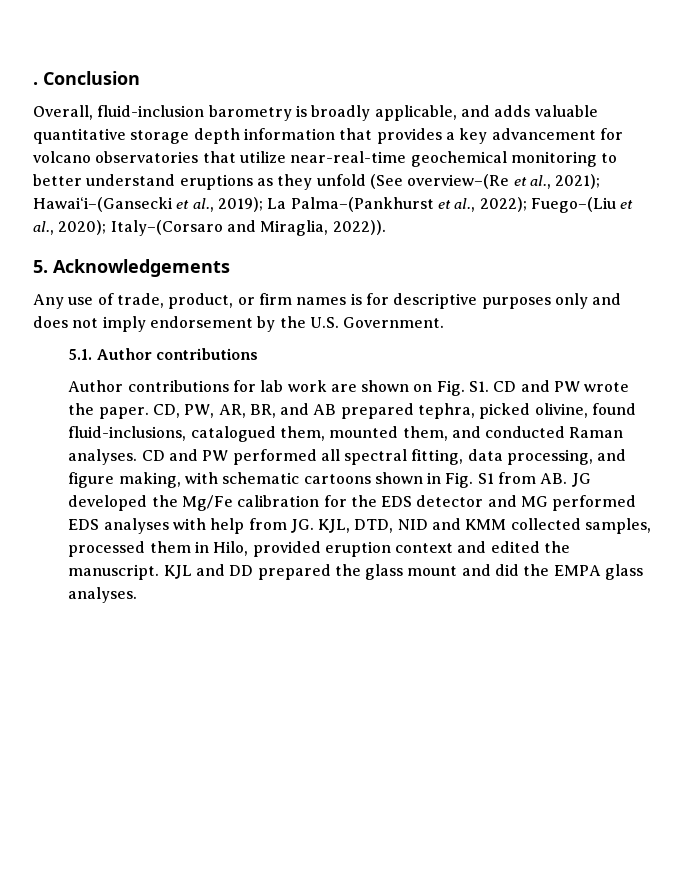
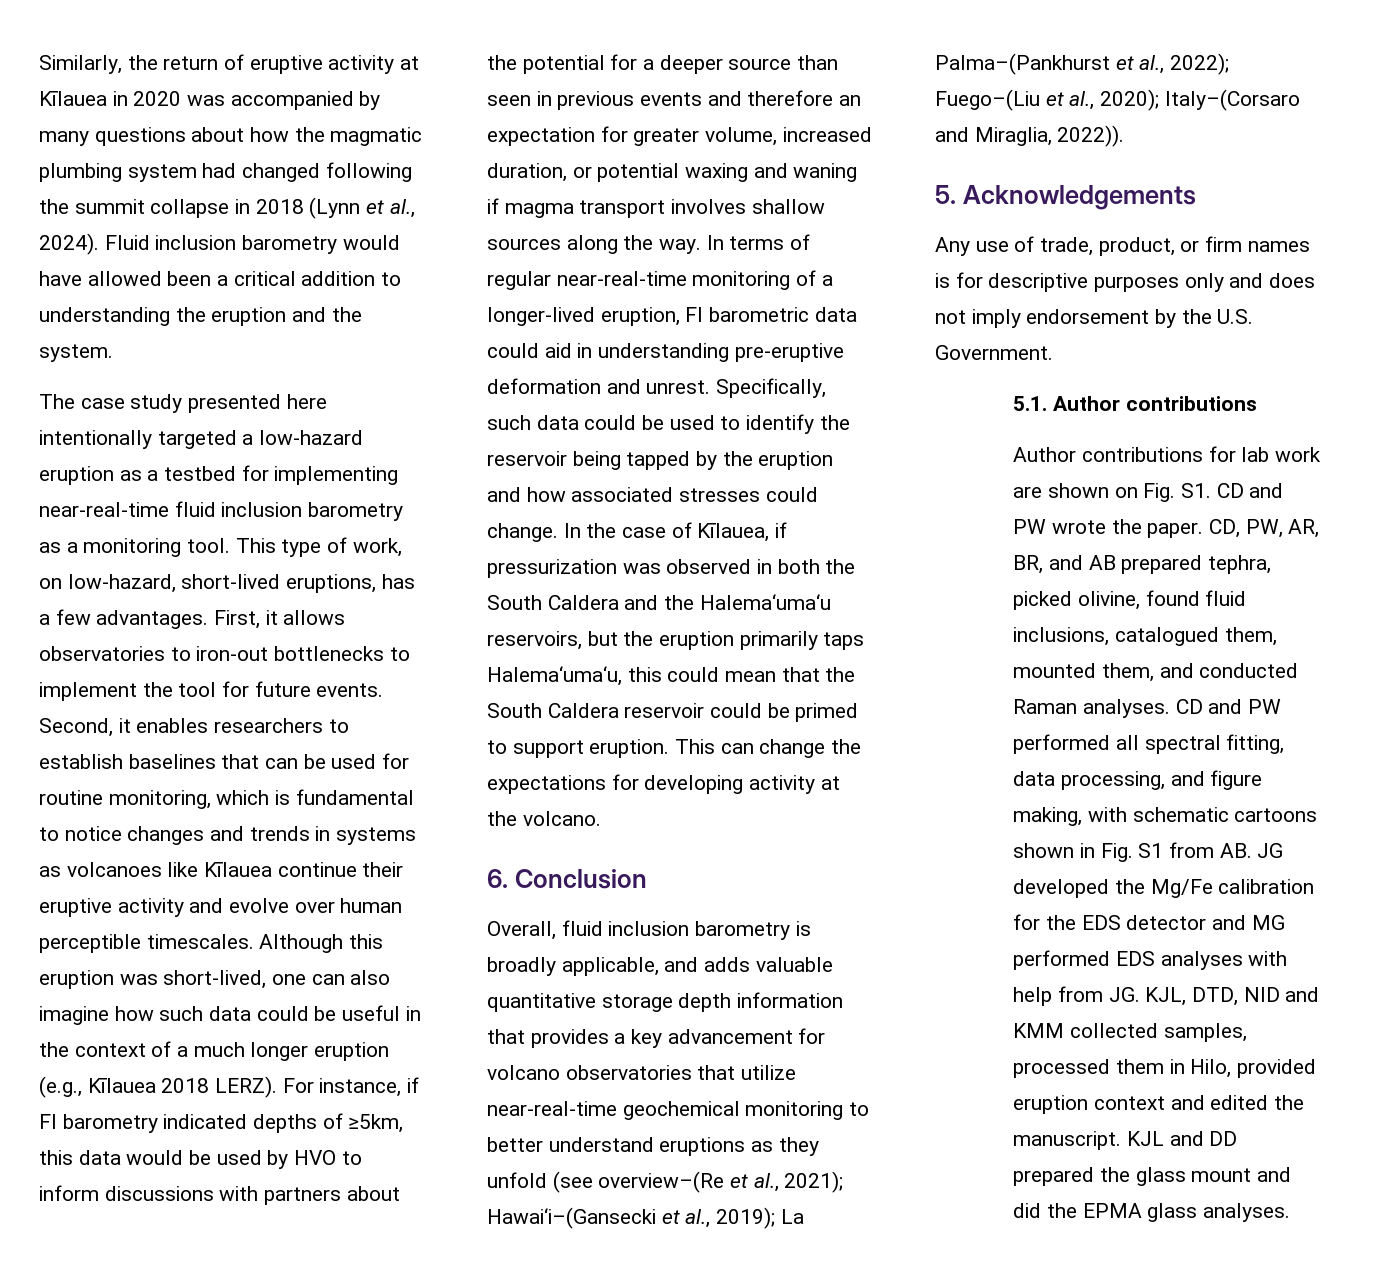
[33,82,38,85] . -> [39,54,420,74] [39,91,381,110] [39,127,423,146] [39,162,412,182] [39,197,415,219] [39,233,400,255] [39,271,402,286] [39,307,362,326] [39,344,113,362] [39,394,327,413] [39,430,364,449] [39,465,399,485] [39,501,404,521] [39,537,402,557] [39,574,415,593] [39,609,346,629] [39,646,410,661] [39,681,384,701] [39,718,349,737] [39,753,410,769] [39,789,414,809] [39,826,417,845] [39,862,404,877] [39,898,403,917] [39,934,384,953] [39,970,391,989] [39,1005,421,1025] [39,1041,390,1061] [39,1076,420,1098] [39,1113,404,1133] [39,1150,362,1169] [39,1185,400,1205] [487,54,839,74] [487,90,862,110] [487,126,872,146] [487,163,858,182] [487,198,825,218] [487,234,811,254] [487,270,833,290] [487,307,857,326] [487,343,844,362] [487,378,827,398] [487,414,850,434] [487,451,834,470] [487,487,818,502] [487,522,788,542] [487,559,856,578] [487,594,831,610] [487,631,865,650] [487,666,856,686] [487,703,859,722] [487,739,862,758] [487,774,840,794] [487,811,601,826] [487,869,508,888] Similarly, the return of eruptive activity at Kīlauea in 2020 was accompanied by many questions about how the magmatic plumbing system had changed following the summit collapse in 2018 (Lynn et al., 2024). Fluid inclusion barometry would have allowed been a critical addition to understanding the eruption and the system. // The case study presented here intentionally targeted a low-hazard eruption as a testbed for implementing near-real-time fluid inclusion barometry as a monitoring tool. This type of work, on low-hazard, short-lived eruptions, has a few advantages. First, it allows observatories to iron-out bottlenecks to implement the tool for future events. Second, it enables researchers to establish baselines that can be used for routine monitoring, which is fundamental to notice changes and trends in systems as volcanoes like Kīlauea continue their eruptive activity and evolve over human perceptible timescales. Although this eruption was short-lived, one can also imagine how such data could be useful in the context of a much longer eruption (e.g., Kīlauea 2018 LERZ). For instance, if FI barometry indicated depths of ≥5km, this data would be used by HVO to inform discussions with partners about the potential for a deeper source than seen in previous events and therefore an expectation for greater volume, increased duration, or potential waxing and waning if magma transport involves shallow sources along the way. In terms of regular near-real-time monitoring of a longer-lived eruption, FI barometric data could aid in understanding pre-eruptive deformation and unrest. Specifically, such data could be used to identify the reservoir being tapped by the eruption and how associated stresses could change. In the case of Kīlauea, if pressurization was observed in both the South Caldera and the Halema‘uma‘u reservoirs, but the eruption primarily taps Halema‘uma‘u, this could mean that the South Caldera reservoir could be primed to support eruption. This can change the expectations for developing activity at the volcano. // 6.
[97,105,205,117] fluid-inclusion -> [561,920,690,936] fluid inclusion
[369,174,403,189] (See -> [552,1171,593,1193] (see
[68,426,187,441] fluid-inclusions, -> [1205,590,1247,606] [1013,627,1110,646] fluid inclusions,
[553,565,601,576] EMPA -> [1082,1203,1142,1218] EPMA

